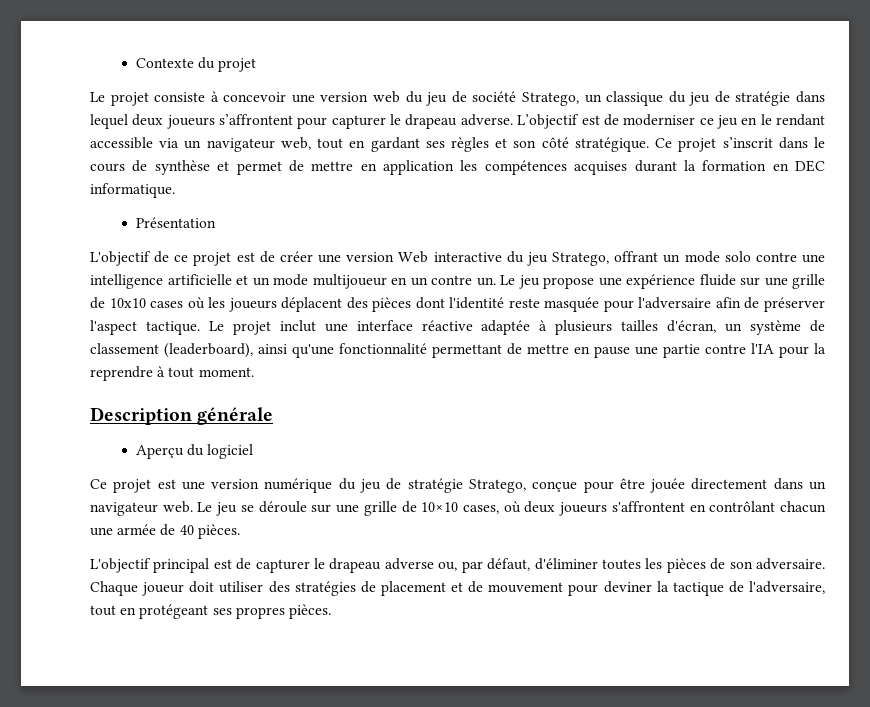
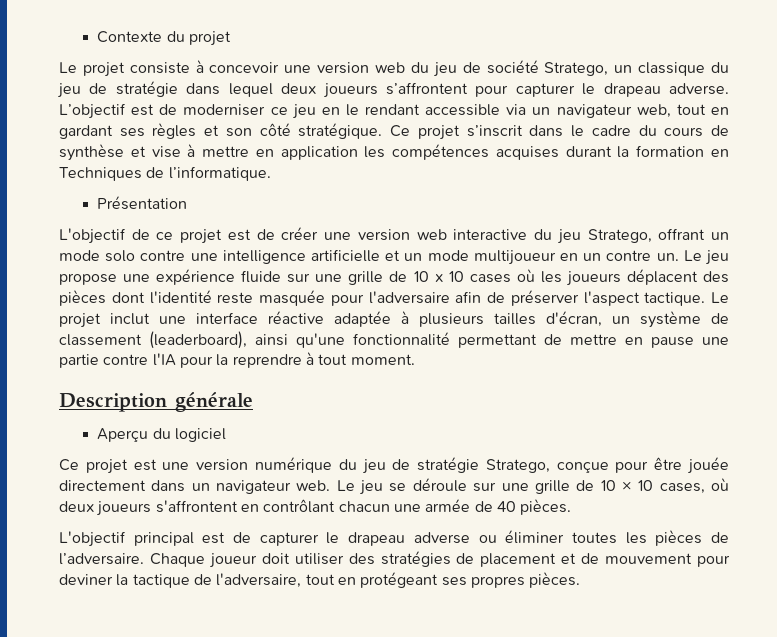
(825, 142) none -> [591,125,657,136] cadre du
[236,160,304,175] permet de -> [151,144,196,158] vise à
[795,160,825,172] [90,183,175,198] DEC informatique. -> [59,166,271,181] Techniques de l’informatique.
[398,251,429,263] Web -> [416,229,447,240] web
[109,298,146,308] 10x10 -> [413,271,464,282] 10 x 10
[421,502,459,512] 10×10 -> [600,480,654,491] 10 × 10
[438,558,598,573] ou, par défaut, d'éliminer -> [478,530,565,544] ou éliminer
[729,558,825,570] son adversaire. -> [59,553,144,565] l’adversaire.

